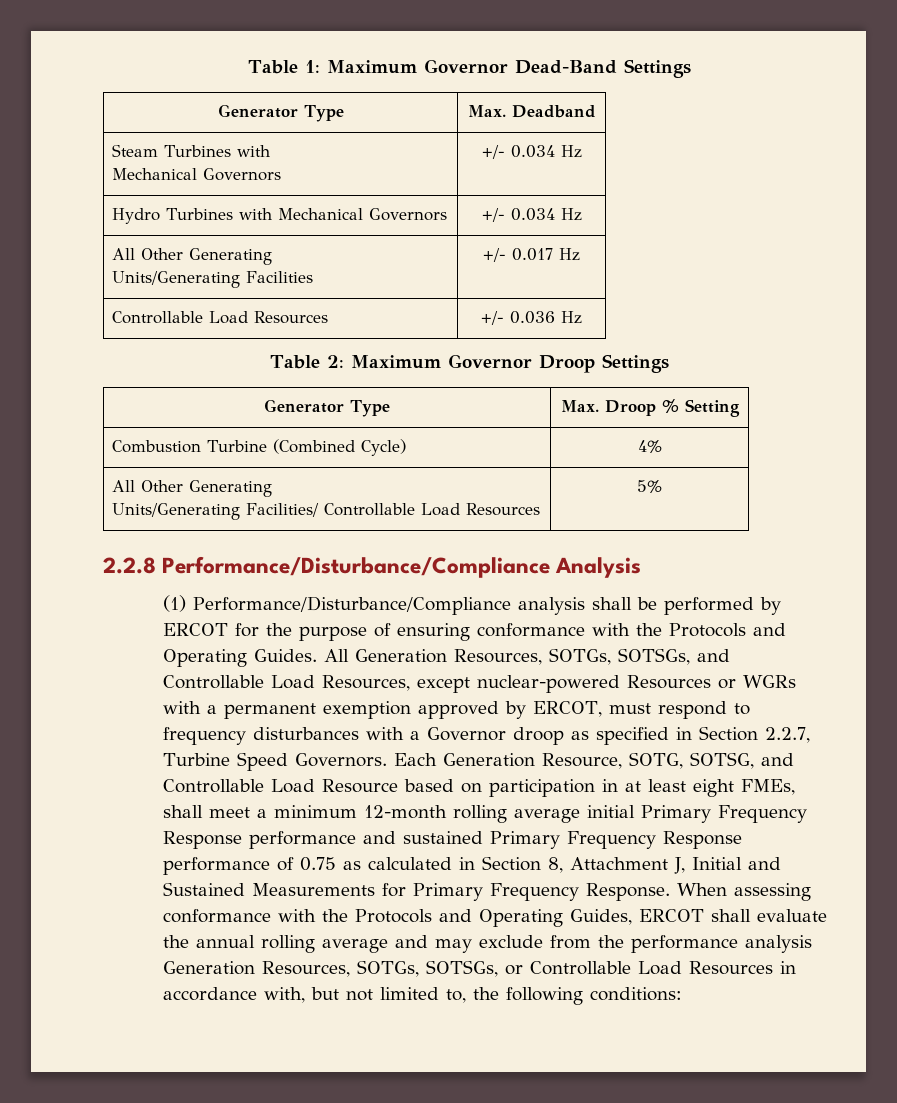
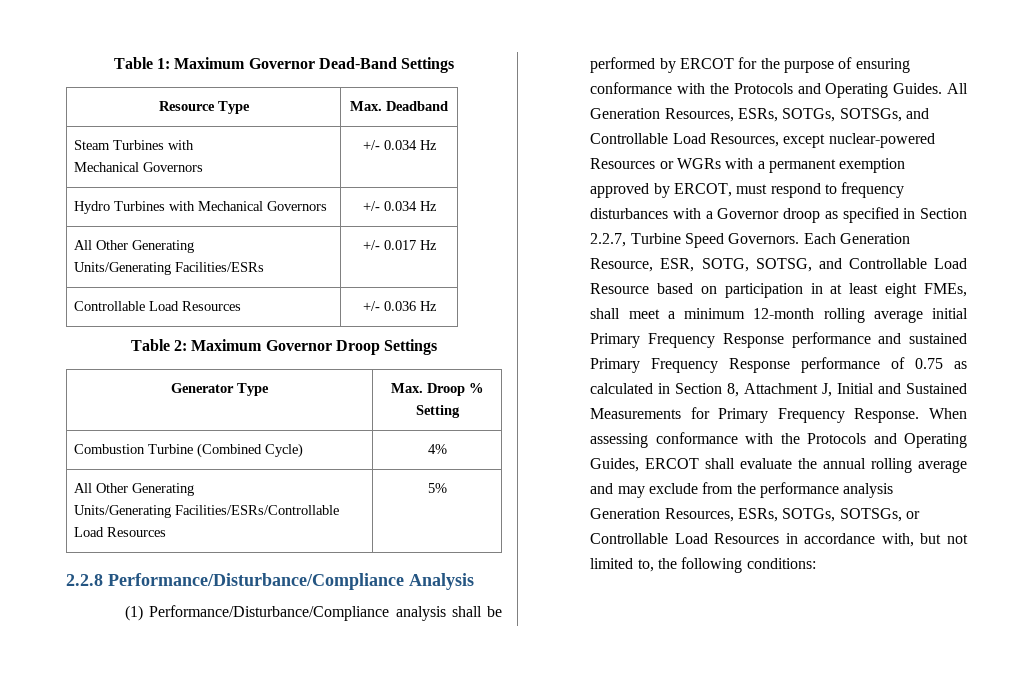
[217,104,298,118] Generator -> [158,101,215,111] Resource
[246,271,314,283] Facilities -> [175,262,265,272] Facilities/ESRs
[246,503,416,517] Facilities/ Controllable -> [175,505,340,515] Facilities/ESRs/Controllable
(543, 657) none -> [737,108,778,122] ESRs,
(623, 761) none -> [660,258,695,272] ESR,
(351, 969) none -> [737,508,778,522] ESRs,

